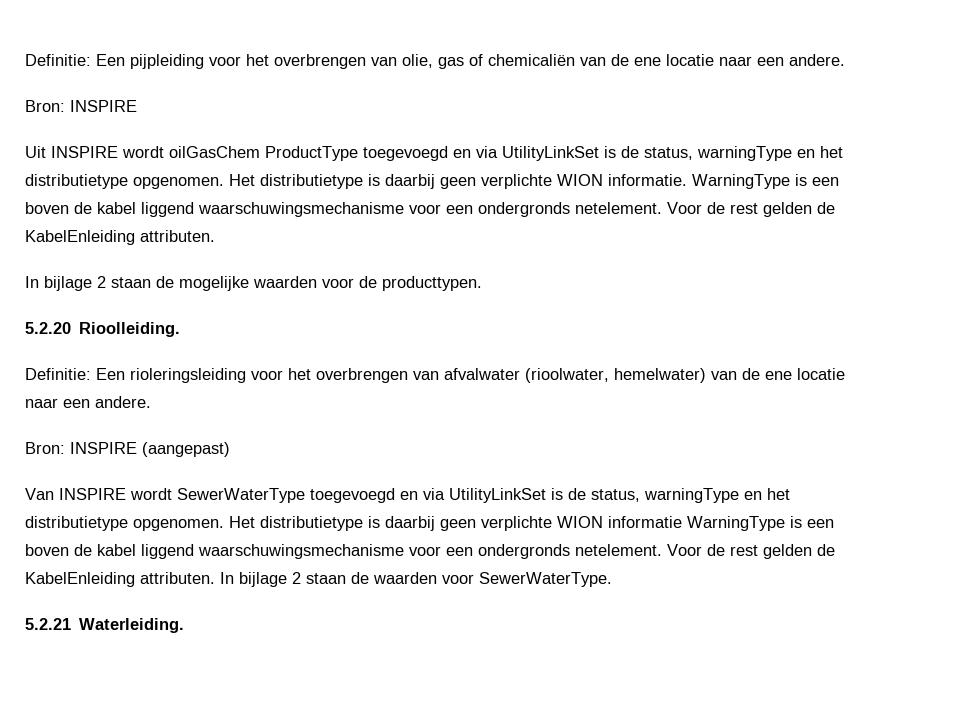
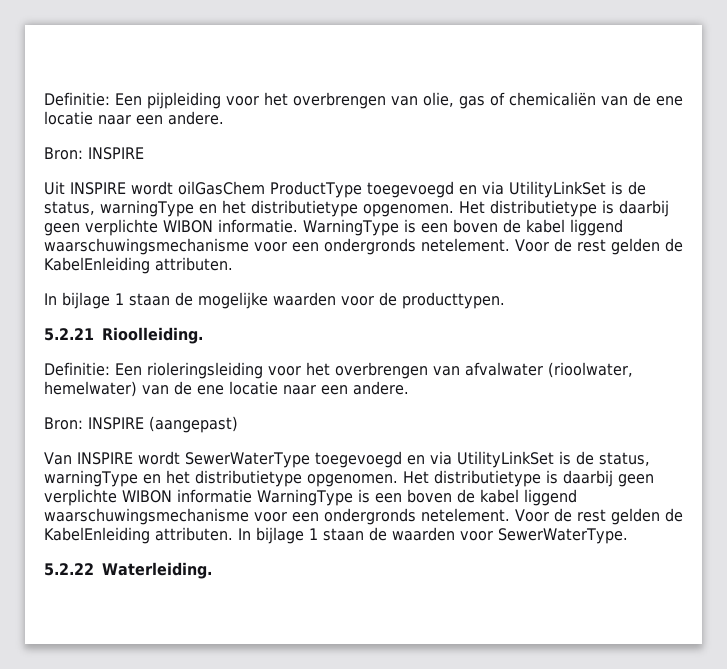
[557,174,603,186] WION -> [163,220,213,233] WIBON
[97,276,106,288] 2 -> [115,293,124,305] 1
[25,322,71,334] 5.2.20 -> [44,328,94,341] 5.2.21
[557,516,603,528] WION -> [122,490,172,503] WIBON
[292,572,301,584] 2 -> [309,528,318,540] 1
[25,618,71,630] 5.2.21 -> [44,563,94,576] 5.2.22

